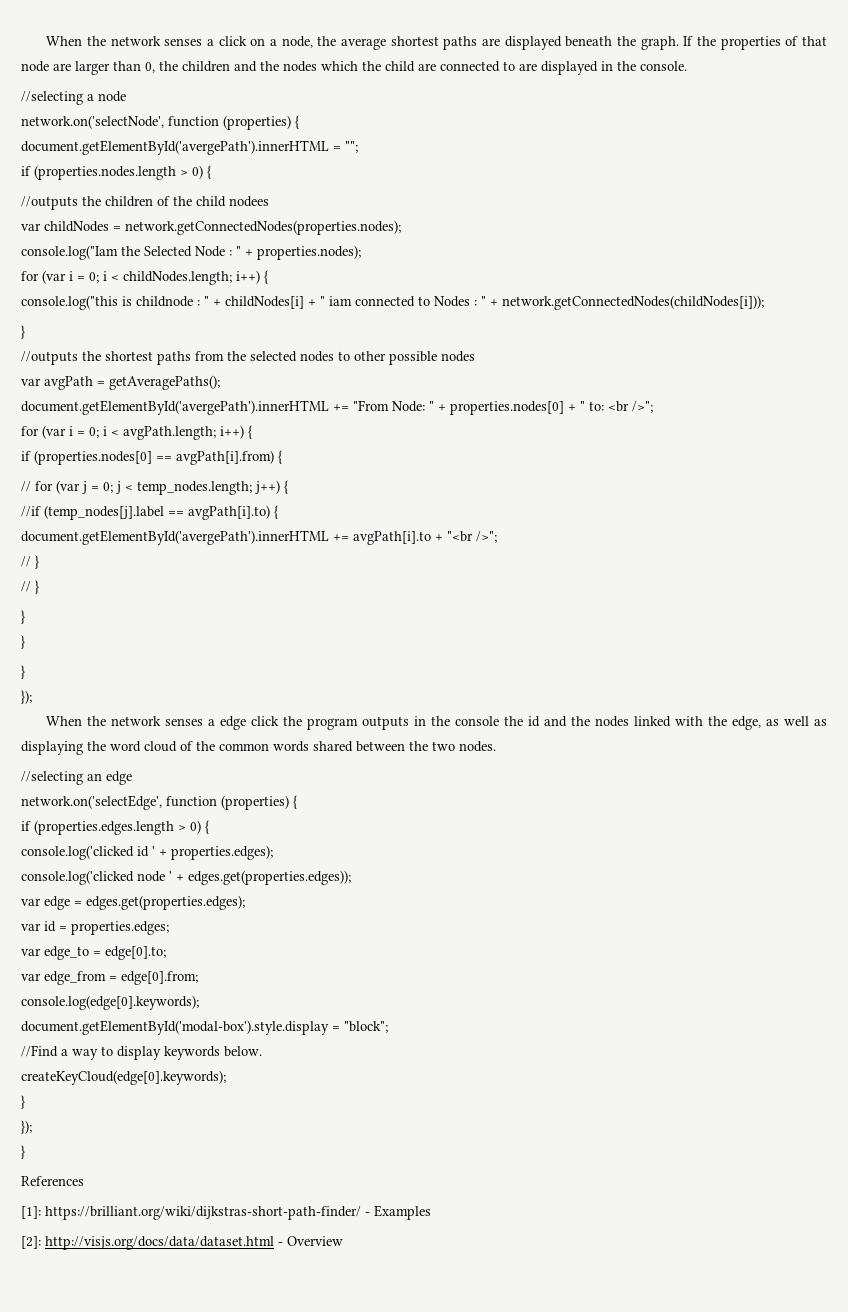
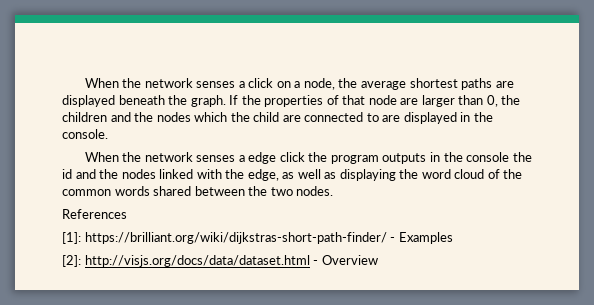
[21,91,126,105] [21,115,299,130] [21,140,358,155] [21,165,211,180] [21,196,269,210] [21,220,401,235] [21,245,361,260] [21,270,268,285] [21,295,764,310] [21,325,25,339] [21,351,475,365] [21,375,220,390] [21,400,653,415] [21,425,252,440] [21,450,282,465] [21,480,288,495] [21,505,278,520] [21,530,497,545] [21,555,39,569] [21,580,39,594] [21,610,25,624] [21,635,25,649] [21,665,25,679] [21,690,32,704] // //selecting a node // network.on('selectNode', function (properties) { // document.getElementById('avergePath').innerHTML = ""; // if (properties.nodes.length > 0) { // //outputs the children of the child nodees // var childNodes = network.getConnectedNodes(properties.nodes); // console.log("Iam the Selected Node : " + properties.nodes); // for (var i = 0; i < childNodes.length; i++) { // console.log("this is childnode : " + childNodes[i] + " iam connected to Nodes : " + network.getConnectedNodes(childNodes[i])); // } // //outputs the shortest paths from the selected nodes to other possible nodes // var avgPath = getAveragePaths(); // document.getElementById('avergePath').innerHTML += "From Node: " + properties.nodes[0] + " to: <br />"; // for (var i = 0; i < avgPath.length; i++) { // if (properties.nodes[0] == avgPath[i].from) { // // for (var j = 0; j < temp_nodes.length; j++) { // //if (temp_nodes[j].label == avgPath[i].to) { // document.getElementById('avergePath').innerHTML += avgPath[i].to + "<br />"; // // } // // } // } // } // } // }); -> (108, 134) none
[21,771,132,785] [21,795,297,810] [21,820,209,835] [21,845,273,860] [21,870,351,885] [21,895,245,910] [21,921,169,935] [21,946,166,960] [21,971,198,985] [21,995,199,1010] [21,1020,388,1035] [21,1045,262,1060] [21,1070,226,1085] [21,1095,25,1109] [21,1120,32,1134] [21,1145,25,1159] // //selecting an edge // network.on('selectEdge', function (properties) { // if (properties.edges.length > 0) { // console.log('clicked id ' + properties.edges); // console.log('clicked node ' + edges.get(properties.edges)); // var edge = edges.get(properties.edges); // var id = properties.edges; // var edge_to = edge[0].to; // var edge_from = edge[0].from; // console.log(edge[0].keywords); // document.getElementById('modal-box').style.display = "block"; // //Find a way to display keywords below. // createKeyCloud(edge[0].keywords); // } // }); // } -> (334, 191) none

